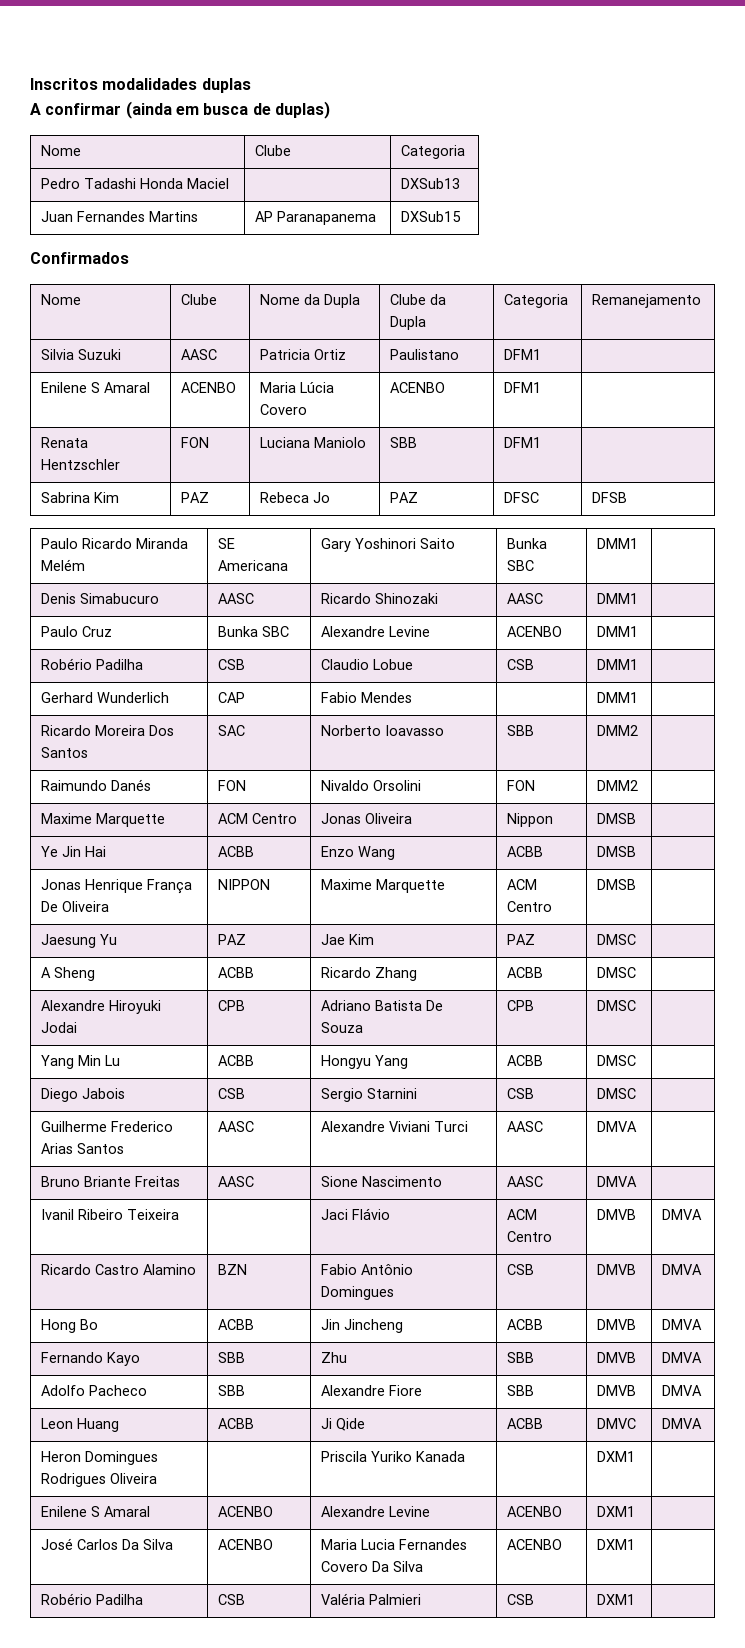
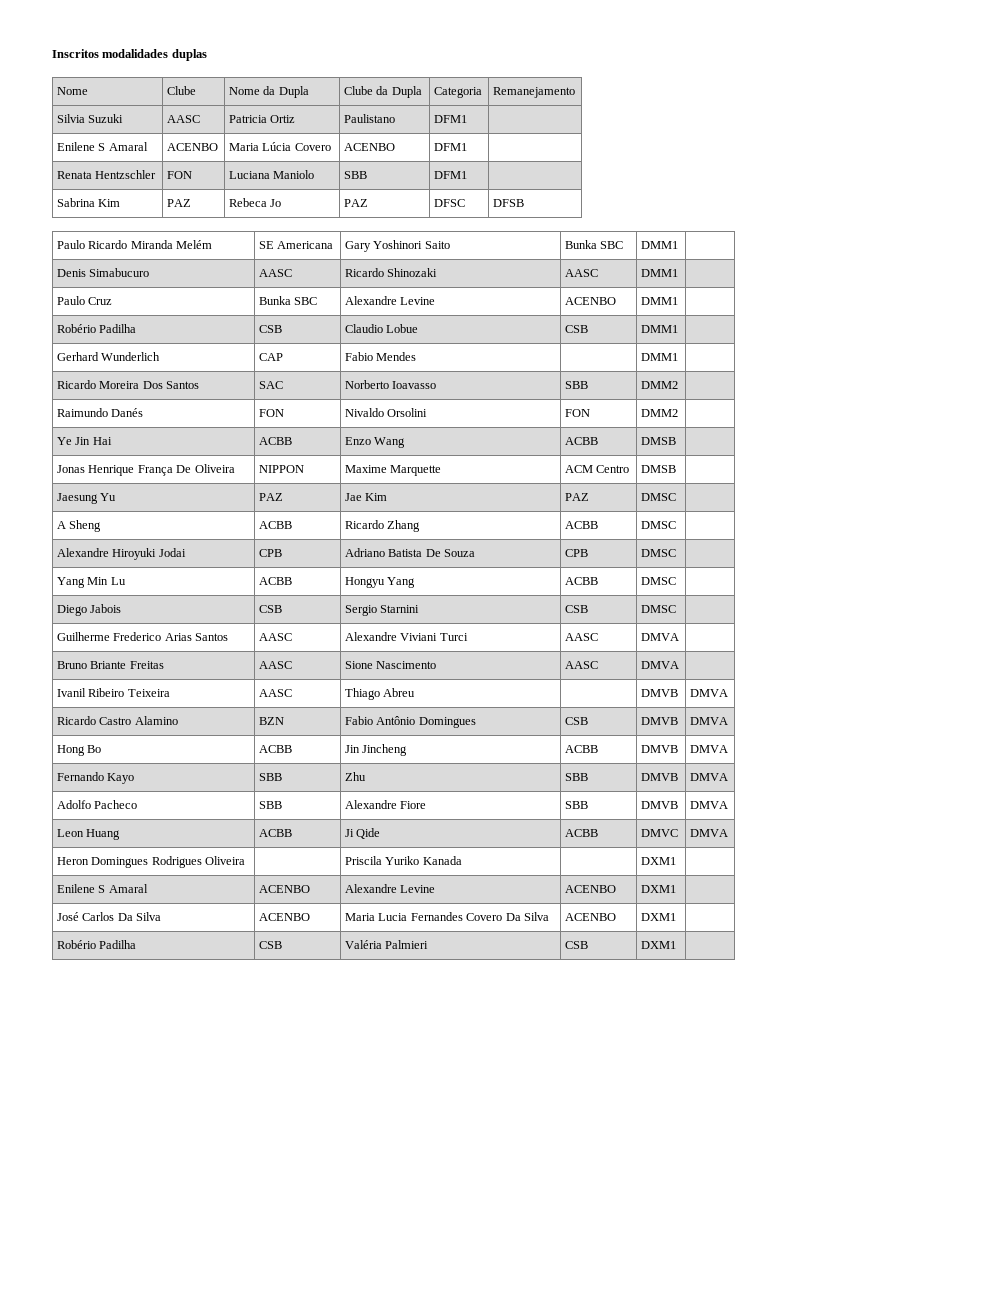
[30,101,330,119] [41,145,82,156] [255,145,292,156] [401,145,466,159] [41,178,230,189] [401,178,461,189] [41,211,199,222] [255,211,377,225] [401,211,462,222] [30,252,129,264] // A confirmar (ainda em busca de duplas) // Nome | Clube | Categoria // Pedro Tadashi Honda Maciel | | DXSub13 // Juan Fernandes Martins | AP Paranapanema | DXSub15 // Confirmados -> (207, 55) none
[41,813,166,827] [218,813,298,824] [321,813,413,824] [507,813,554,827] [597,813,637,824] // Maxime Marquette | ACM Centro | Jonas Oliveira | Nippon | DMSB | -> (679, 413) none
[321,1208,391,1220] [507,1209,538,1220] [507,1231,553,1242] | Jaci Flávio | ACM Centro -> [259,689,293,697] [345,688,416,700] AASC | Thiago Abreu |

